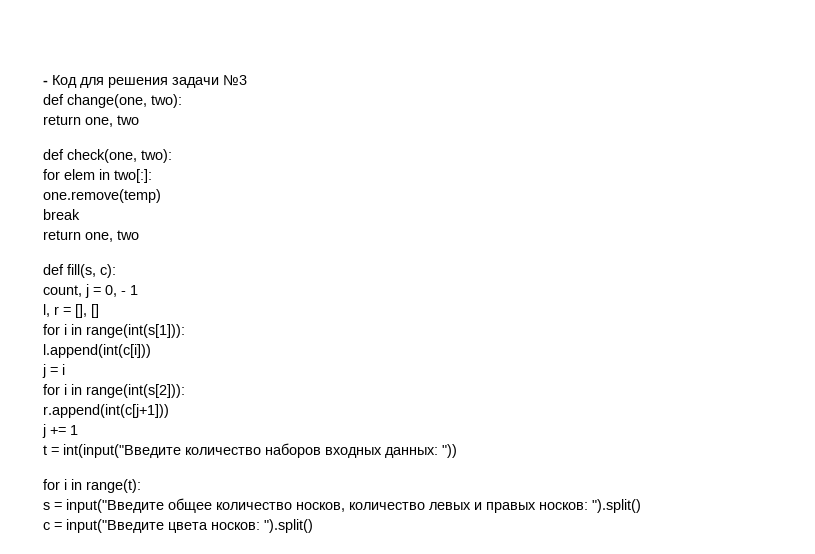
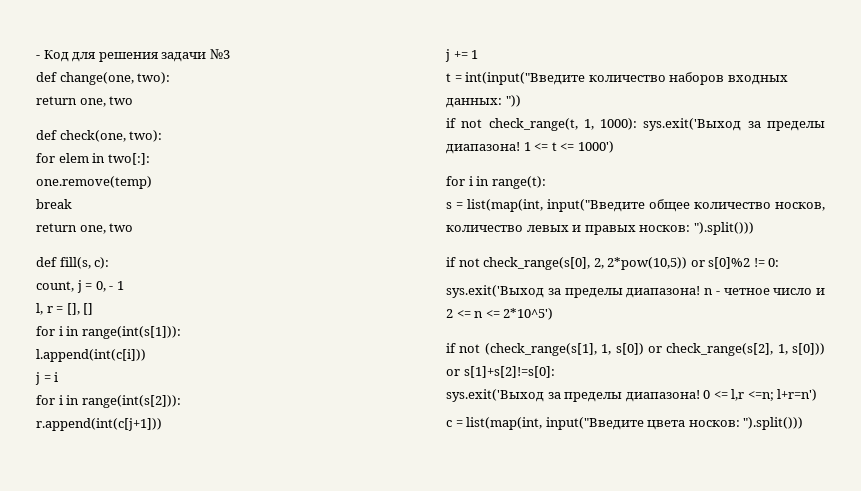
(457, 451) none -> [446,118,825,131] [446,141,614,154] // if not check_range(t, 1, 1000): sys.exit('Выход за пределы диапазона! 1 <= t <= 1000')
(62, 506) none -> [467,199,543,212] list(map(int,
[592,499,641,513] ").split() -> [693,222,754,235] [446,257,780,270] [446,285,825,298] [446,308,554,320] [446,343,825,356] [446,366,555,378] [446,389,818,402] ").split())) // if not check_range(s[0], 2, 2*pow(10,5)) or s[0]%2 != 0: // sys.exit('Выход за пределы диапазона! n - четное число и 2 <= n <= 2*10^5') // if not (check_range(s[1], 1, s[0]) or check_range(s[2], 1, s[0])) or s[1]+s[2]!=s[0]: // sys.exit('Выход за пределы диапазона! 0 <= l,r <=n; l+r=n')
(62, 526) none -> [466,417,543,430] list(map(int,
[264,519,313,533] ").split() -> [743,417,804,430] ").split()))

